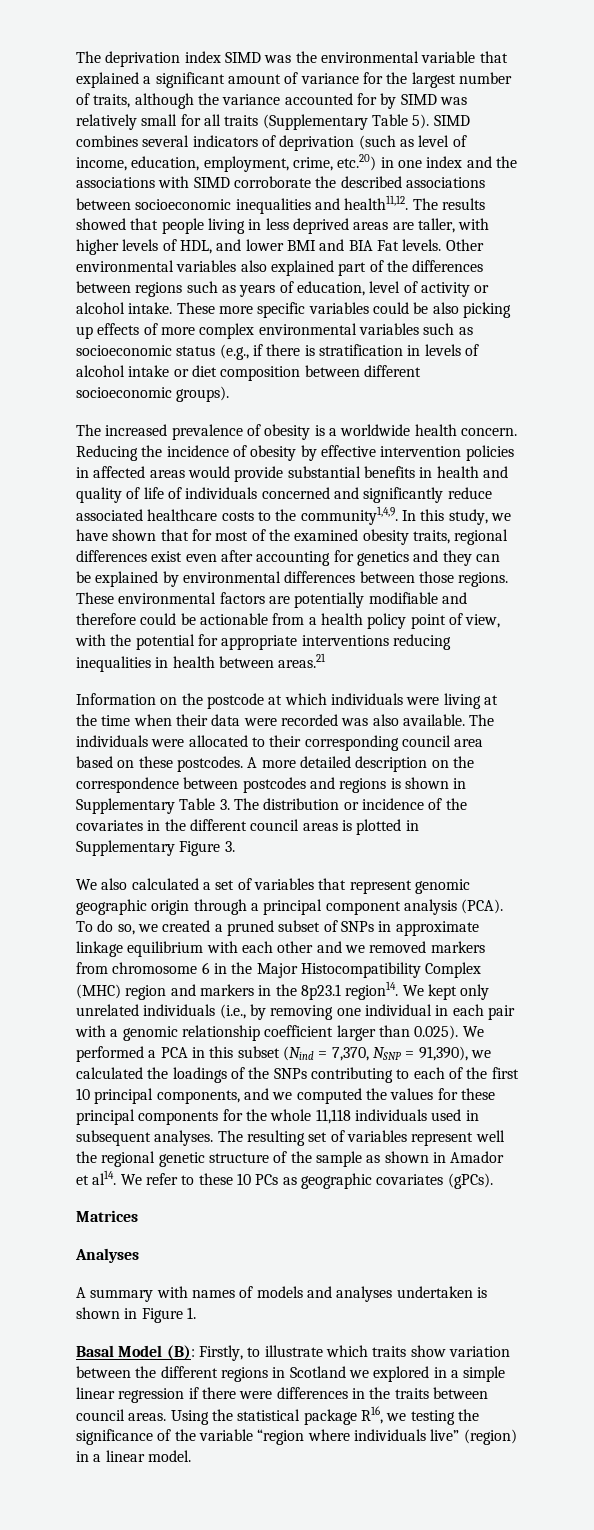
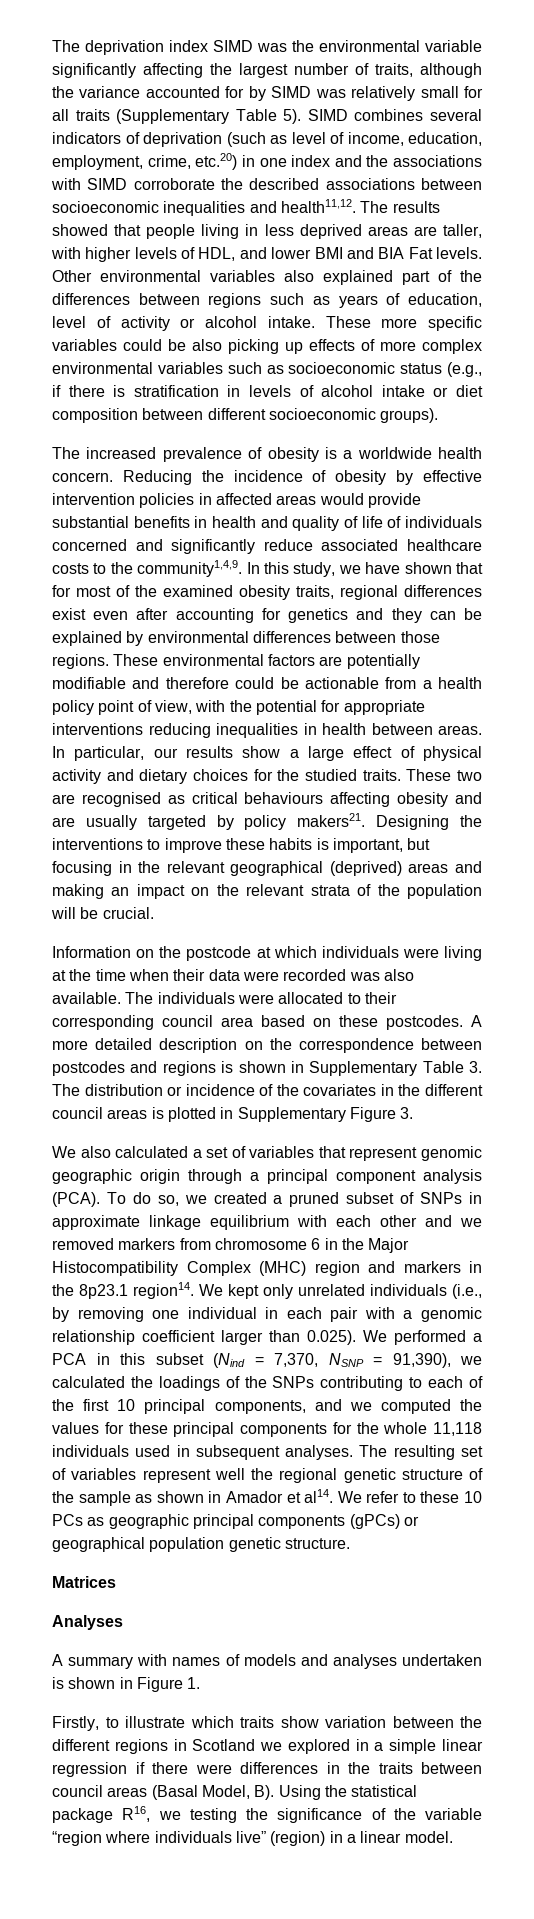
[479,51,508,63] [76,72,383,88] that explained a significant amount of variance for -> [52,63,203,78] significantly affecting
[278,653,327,668] areas.21 -> [438,725,482,735] [52,746,482,761] [52,769,483,784] [52,792,482,807] [52,813,482,830] [52,838,431,853] [52,861,482,876] [52,884,483,899] [51,907,154,919] areas. In particular, our results show a large effect of physical activity and dietary choices for the studied traits. These two are recognised as critical behaviours affecting obesity and are usually targeted by policy makers21. Designing the interventions to improve these habits is important, but focusing in the relevant geographical (deprived) areas and making an impact on the relevant strata of the population will be crucial.
[376,1173,493,1189] covariates (gPCs). -> [192,1514,419,1529] [52,1537,350,1552] principal components (gPCs) or geographical population genetic structure.
[76,1345,195,1360] Basal Model (B): -> (201, 1683) none
[128,1413,167,1421] areas. -> [107,1785,275,1800] areas (Basal Model, B).

